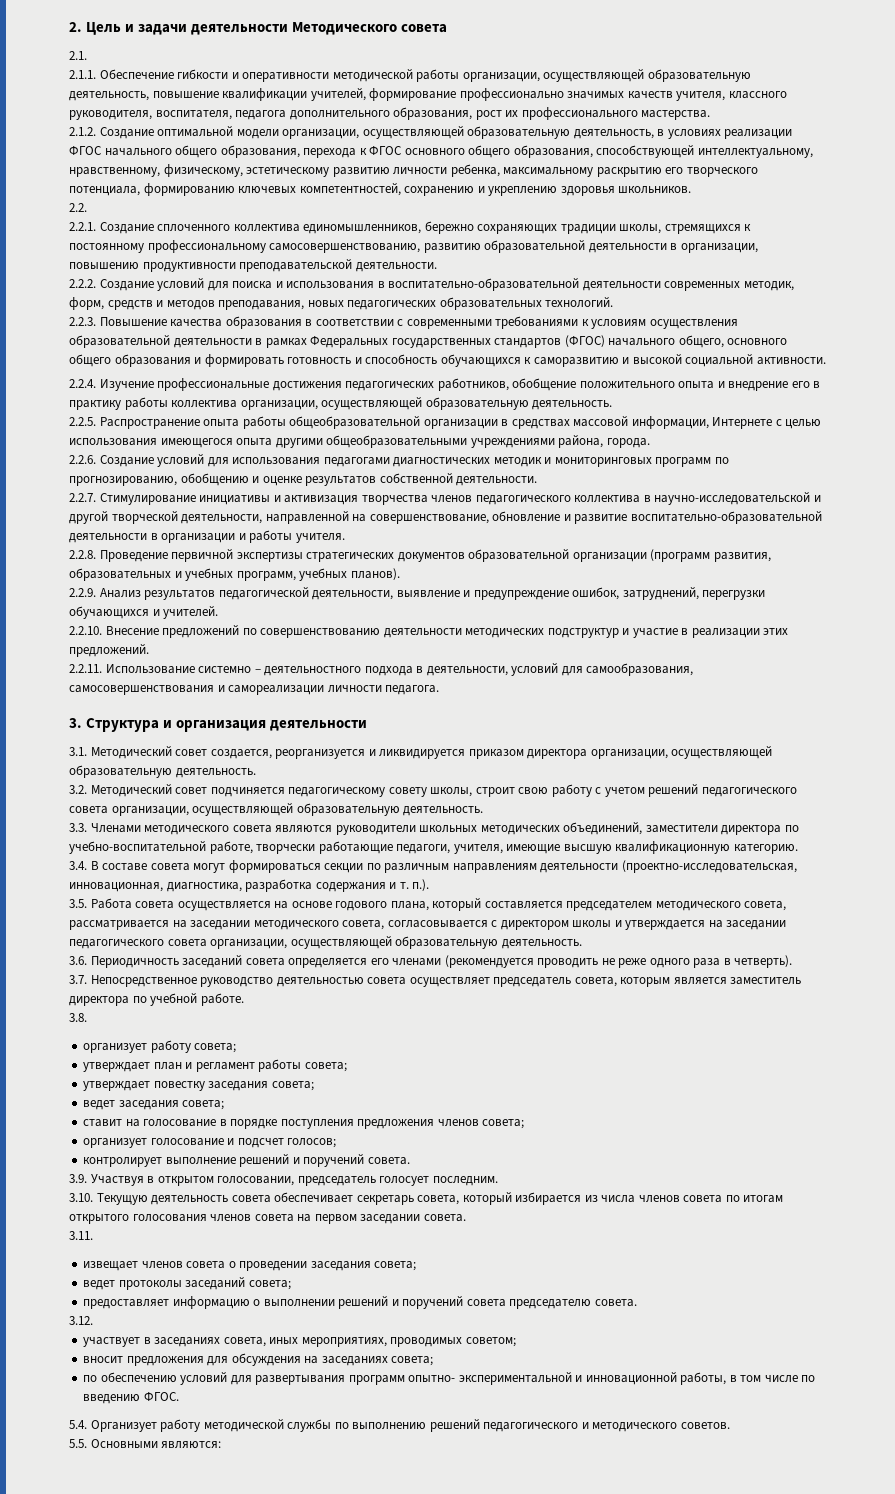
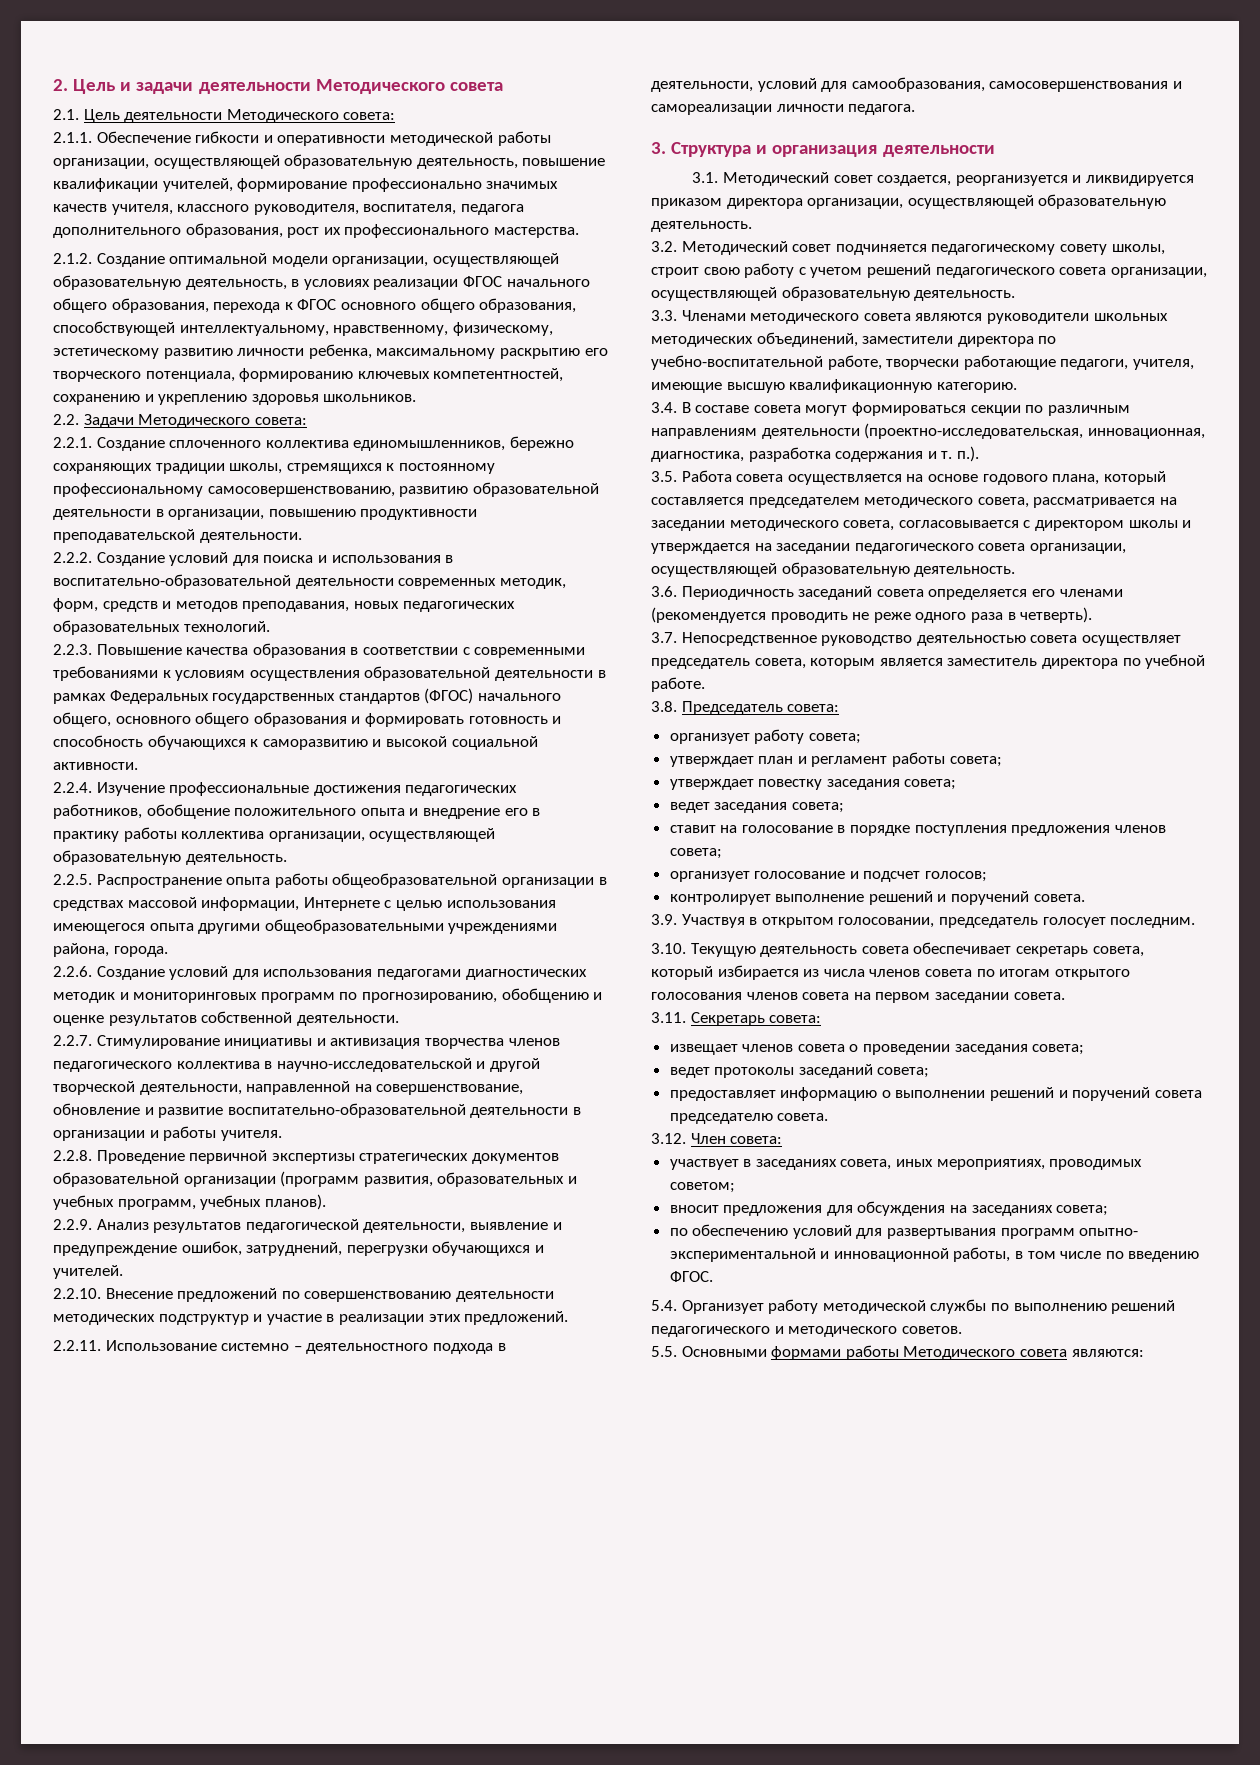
(87, 55) none -> [83,109,396,123] Цель деятельности Методического совета:
(87, 207) none -> [83,414,307,428] Задачи Методического совета:
(87, 1017) none -> [681,701,840,715] Председатель совета:
(93, 1235) none -> [690,1012,822,1026] Секретарь совета:
(93, 1320) none -> [690,1133,783,1144] Член совета:
(158, 1443) none -> [771,1345,1067,1360] формами работы Методического совета

